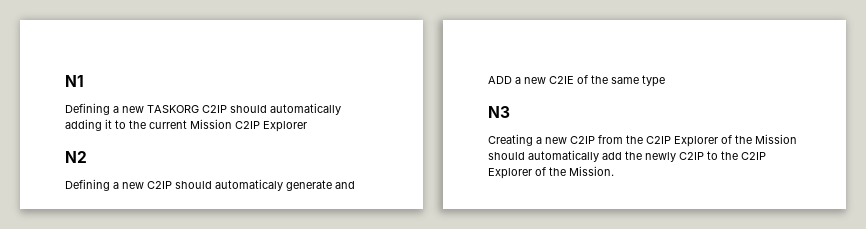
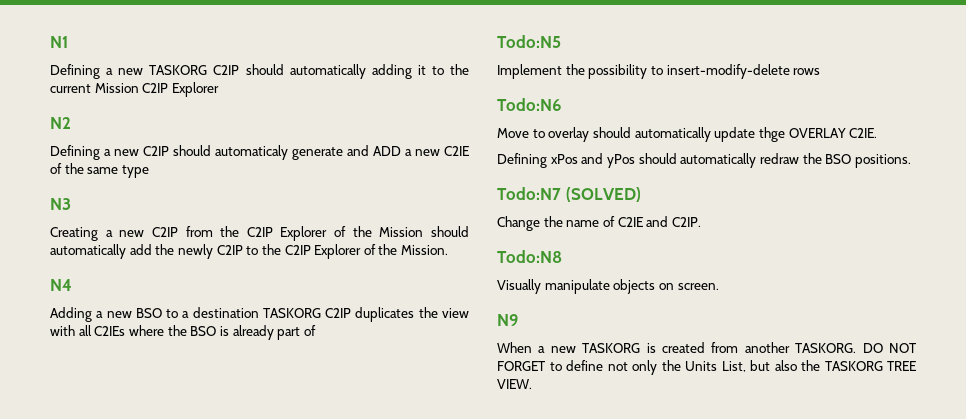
(614, 171) none -> [50,279,72,291] [50,307,469,322] [50,325,316,340] [497,35,561,48] [497,64,821,79] [497,98,562,111] [497,127,878,142] [497,153,911,168] [497,187,641,202] [497,216,701,231] [497,250,562,263] [497,279,719,294] [497,314,519,326] [497,342,916,353] [497,360,916,375] [497,379,532,389] // N4 // Adding a new BSO to a destination TASKORG C2IP duplicates the view with all C2IEs where the BSO is already part of // Todo:N5 // Implement the possibility to insert-modify-delete rows // Todo:N6 // Move to overlay should automatically update thge OVERLAY C2IE. // Defining xPos and yPos should automatically redraw the BSO positions. // Todo:N7 (SOLVED) // Change the name of C2IE and C2IP. // Todo:N8 // Visually manipulate objects on screen. // N9 // When a new TASKORG is created from another TASKORG. DO NOT FORGET to define not only the Units List, but also the TASKORG TREE VIEW.

